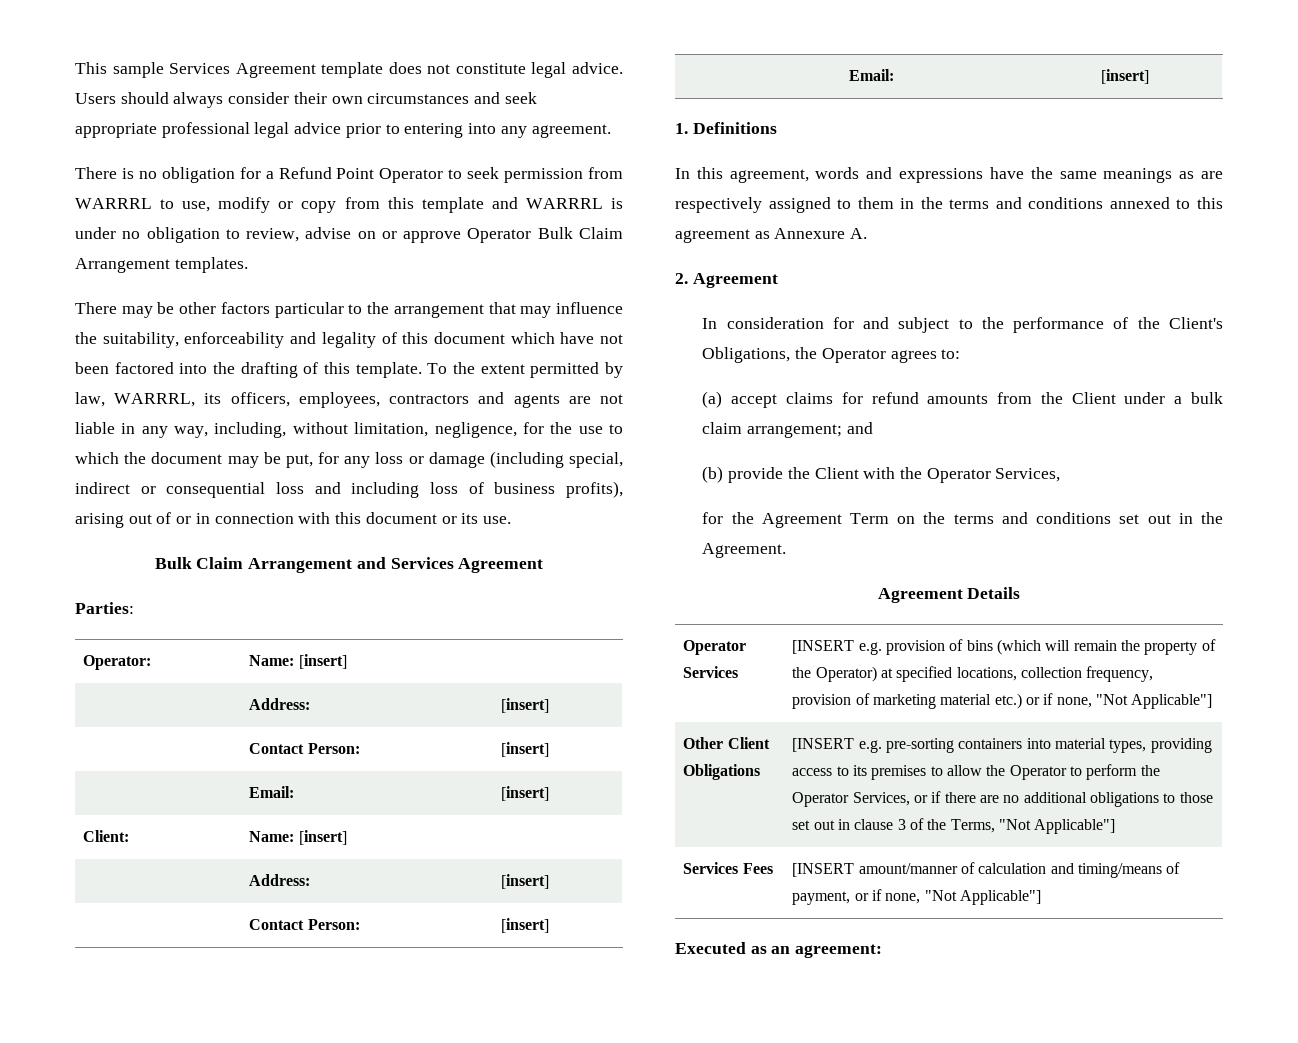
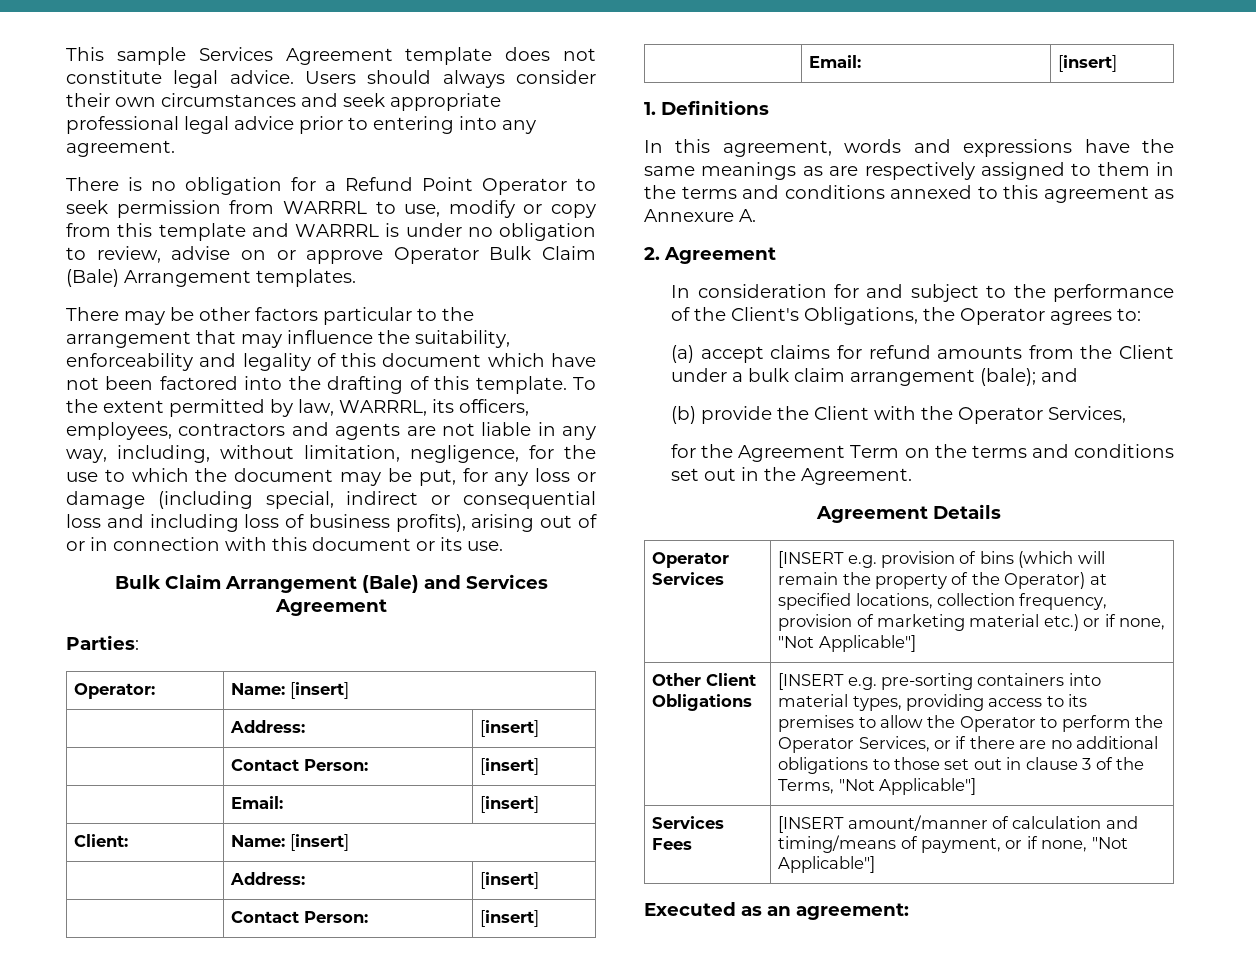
(623, 233) none -> [66,269,119,287] (Bale)
(353, 565) none -> [361,575,419,593] (Bale)
[747,424,843,438] arrangement; -> [850,368,1037,386] arrangement (bale);

